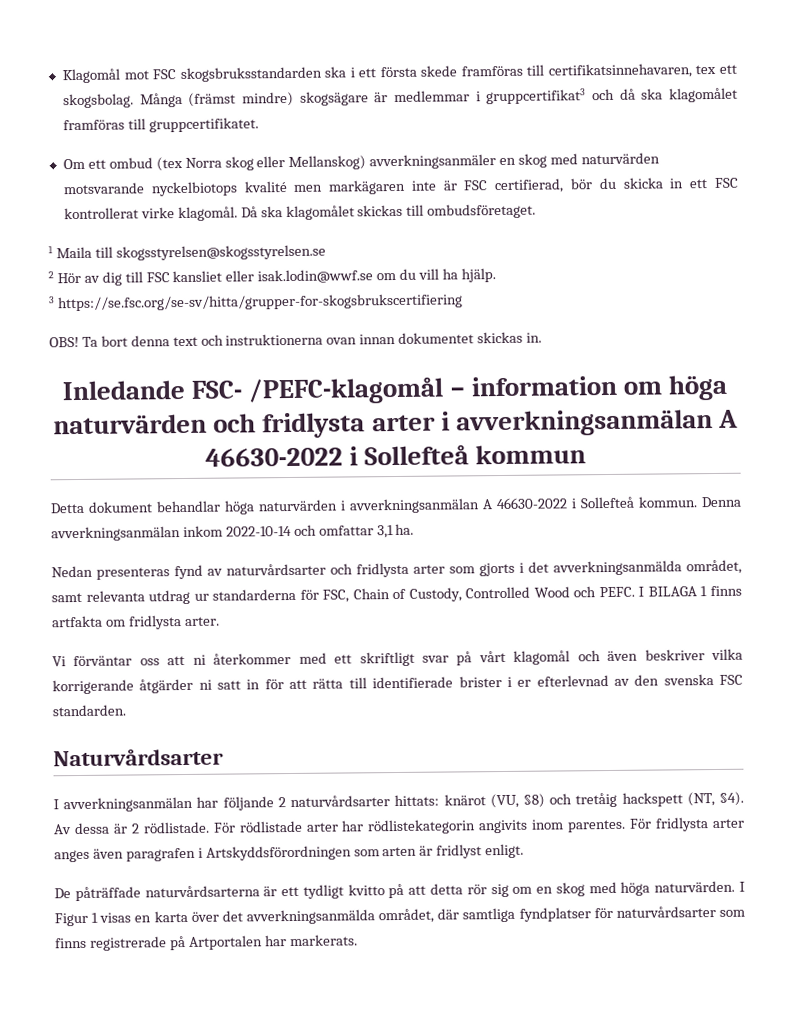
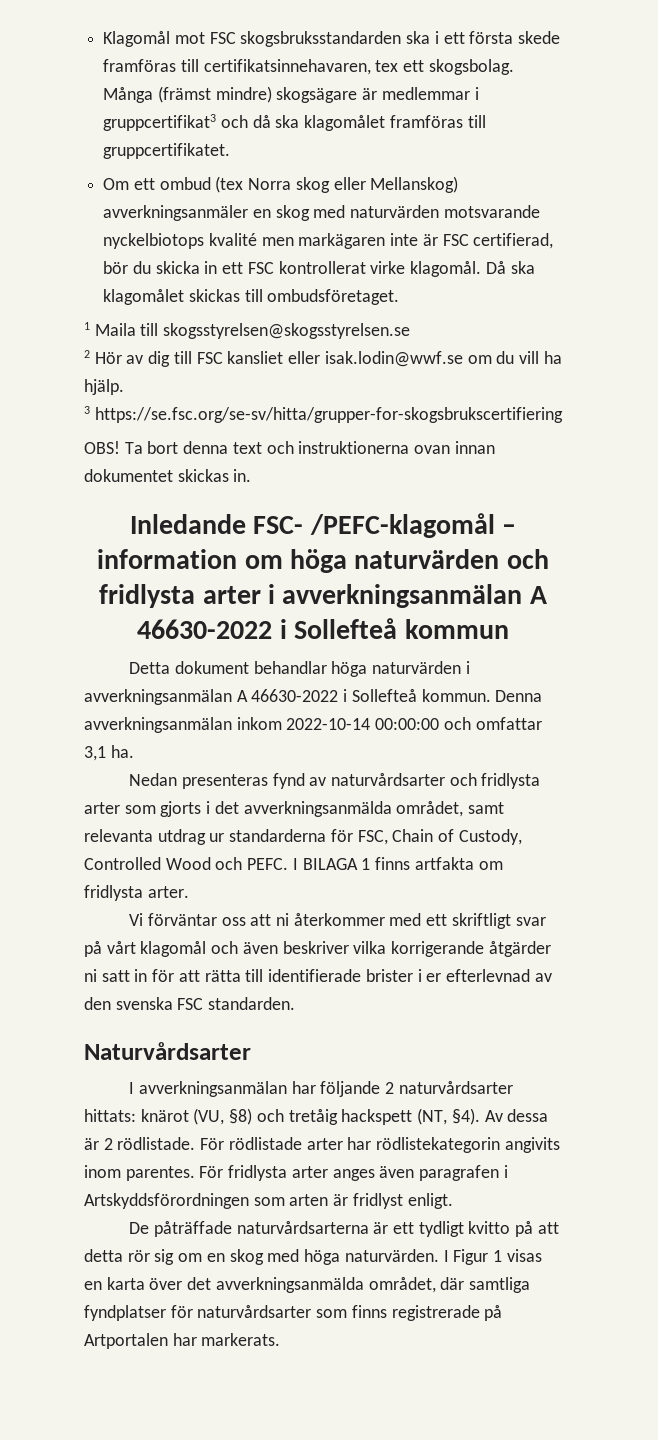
(292, 531) none -> [375,718,440,730] 00:00:00

